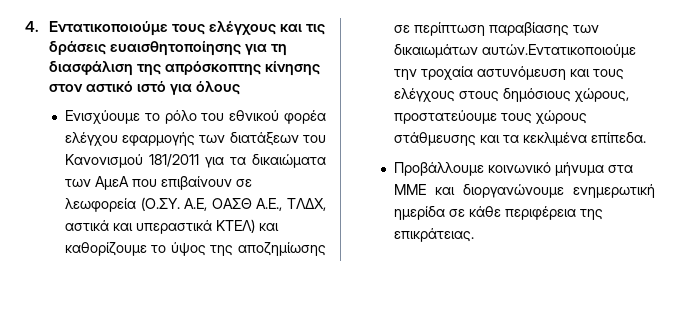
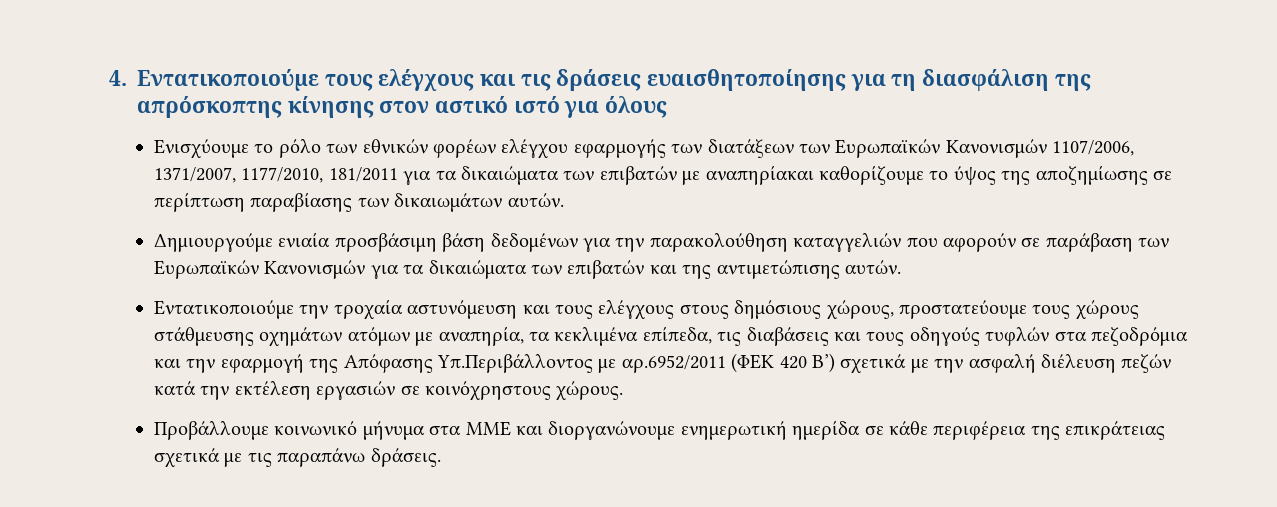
[201,110,327,124] του εθνικού φορέα -> [326,139,496,158] των εθνικών φορέων
[303,135,327,143] [64,154,143,168] του Κανονισµού -> [798,139,1135,158] [153,167,324,183] των Ευρωπαϊκών Κανονισμών 1107/2006, 1371/2007, 1177/2010,
[94,176,252,190] [64,197,326,212] [64,219,279,234] ΑµεΑ που επιβαίνουν σε λεωφορεία (Ο.ΣΥ. Α.Ε, ΟΑΣΘ Α.Ε., ΤΛΔΧ, αστικά και υπεραστικά ΚΤΕΛ) και -> [599,165,814,185] επιβατών με αναπηρίακαι
[481,44,636,58] αυτών.Εντατικοποιούµε -> [507,193,564,208] [153,232,1170,252] [153,260,901,279] [153,300,294,319] αυτών. // Δημιουργούμε ενιαία προσβάσιμη βάση δεδομένων για την παρακολούθηση καταγγελιών που αφορούν σε παράβαση των Ευρωπαϊκών Κανονισμών για τα δικαιώματα των επιβατών και της αντιμετώπισης αυτών. // Εντατικοποιούµε
[479,132,646,146] και τα κεκλιµένα επίπεδα. -> [259,326,1188,347] [153,353,1172,374] [153,381,624,401] οχημάτων ατόμων με αναπηρία, τα κεκλιµένα επίπεδα, τις διαβάσεις και τους οδηγούς τυφλών στα πεζοδρόμια και την εφαρμογή της Απόφασης Υπ.Περιβάλλοντος με αρ.6952/2011 (ΦΕΚ 420 Β’) σχετικά με την ασφαλή διέλευση πεζών κατά την εκτέλεση εργασιών σε κοινόχρηστους χώρους.
[393,228,474,242] επικράτειας. -> [1065,421,1166,440] [153,448,441,468] επικράτειας σχετικά με τις παραπάνω δράσεις.

